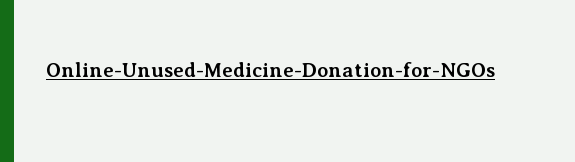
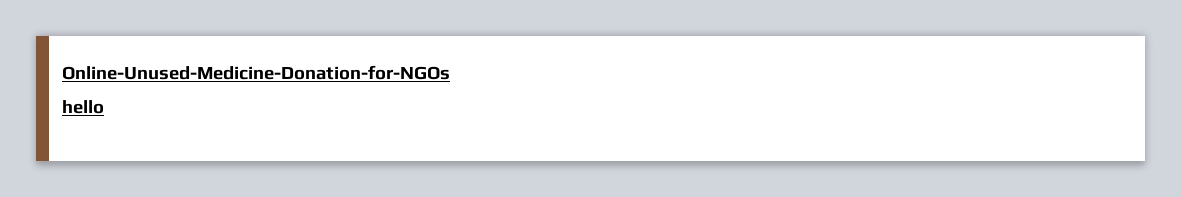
(495, 69) none -> [62,100,104,114] // hello

